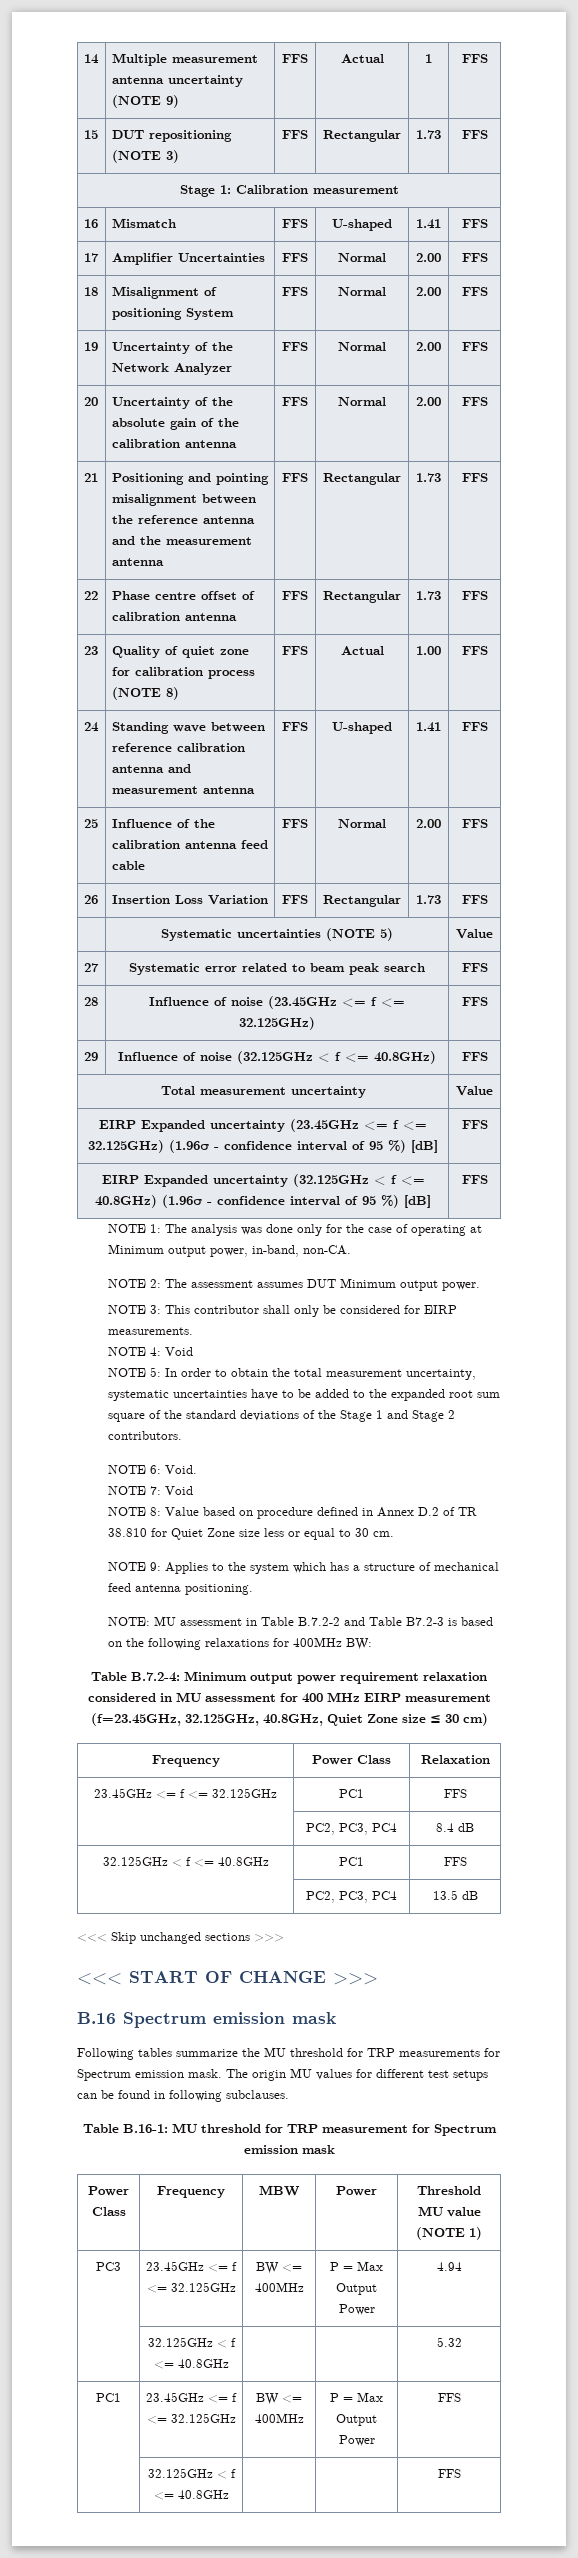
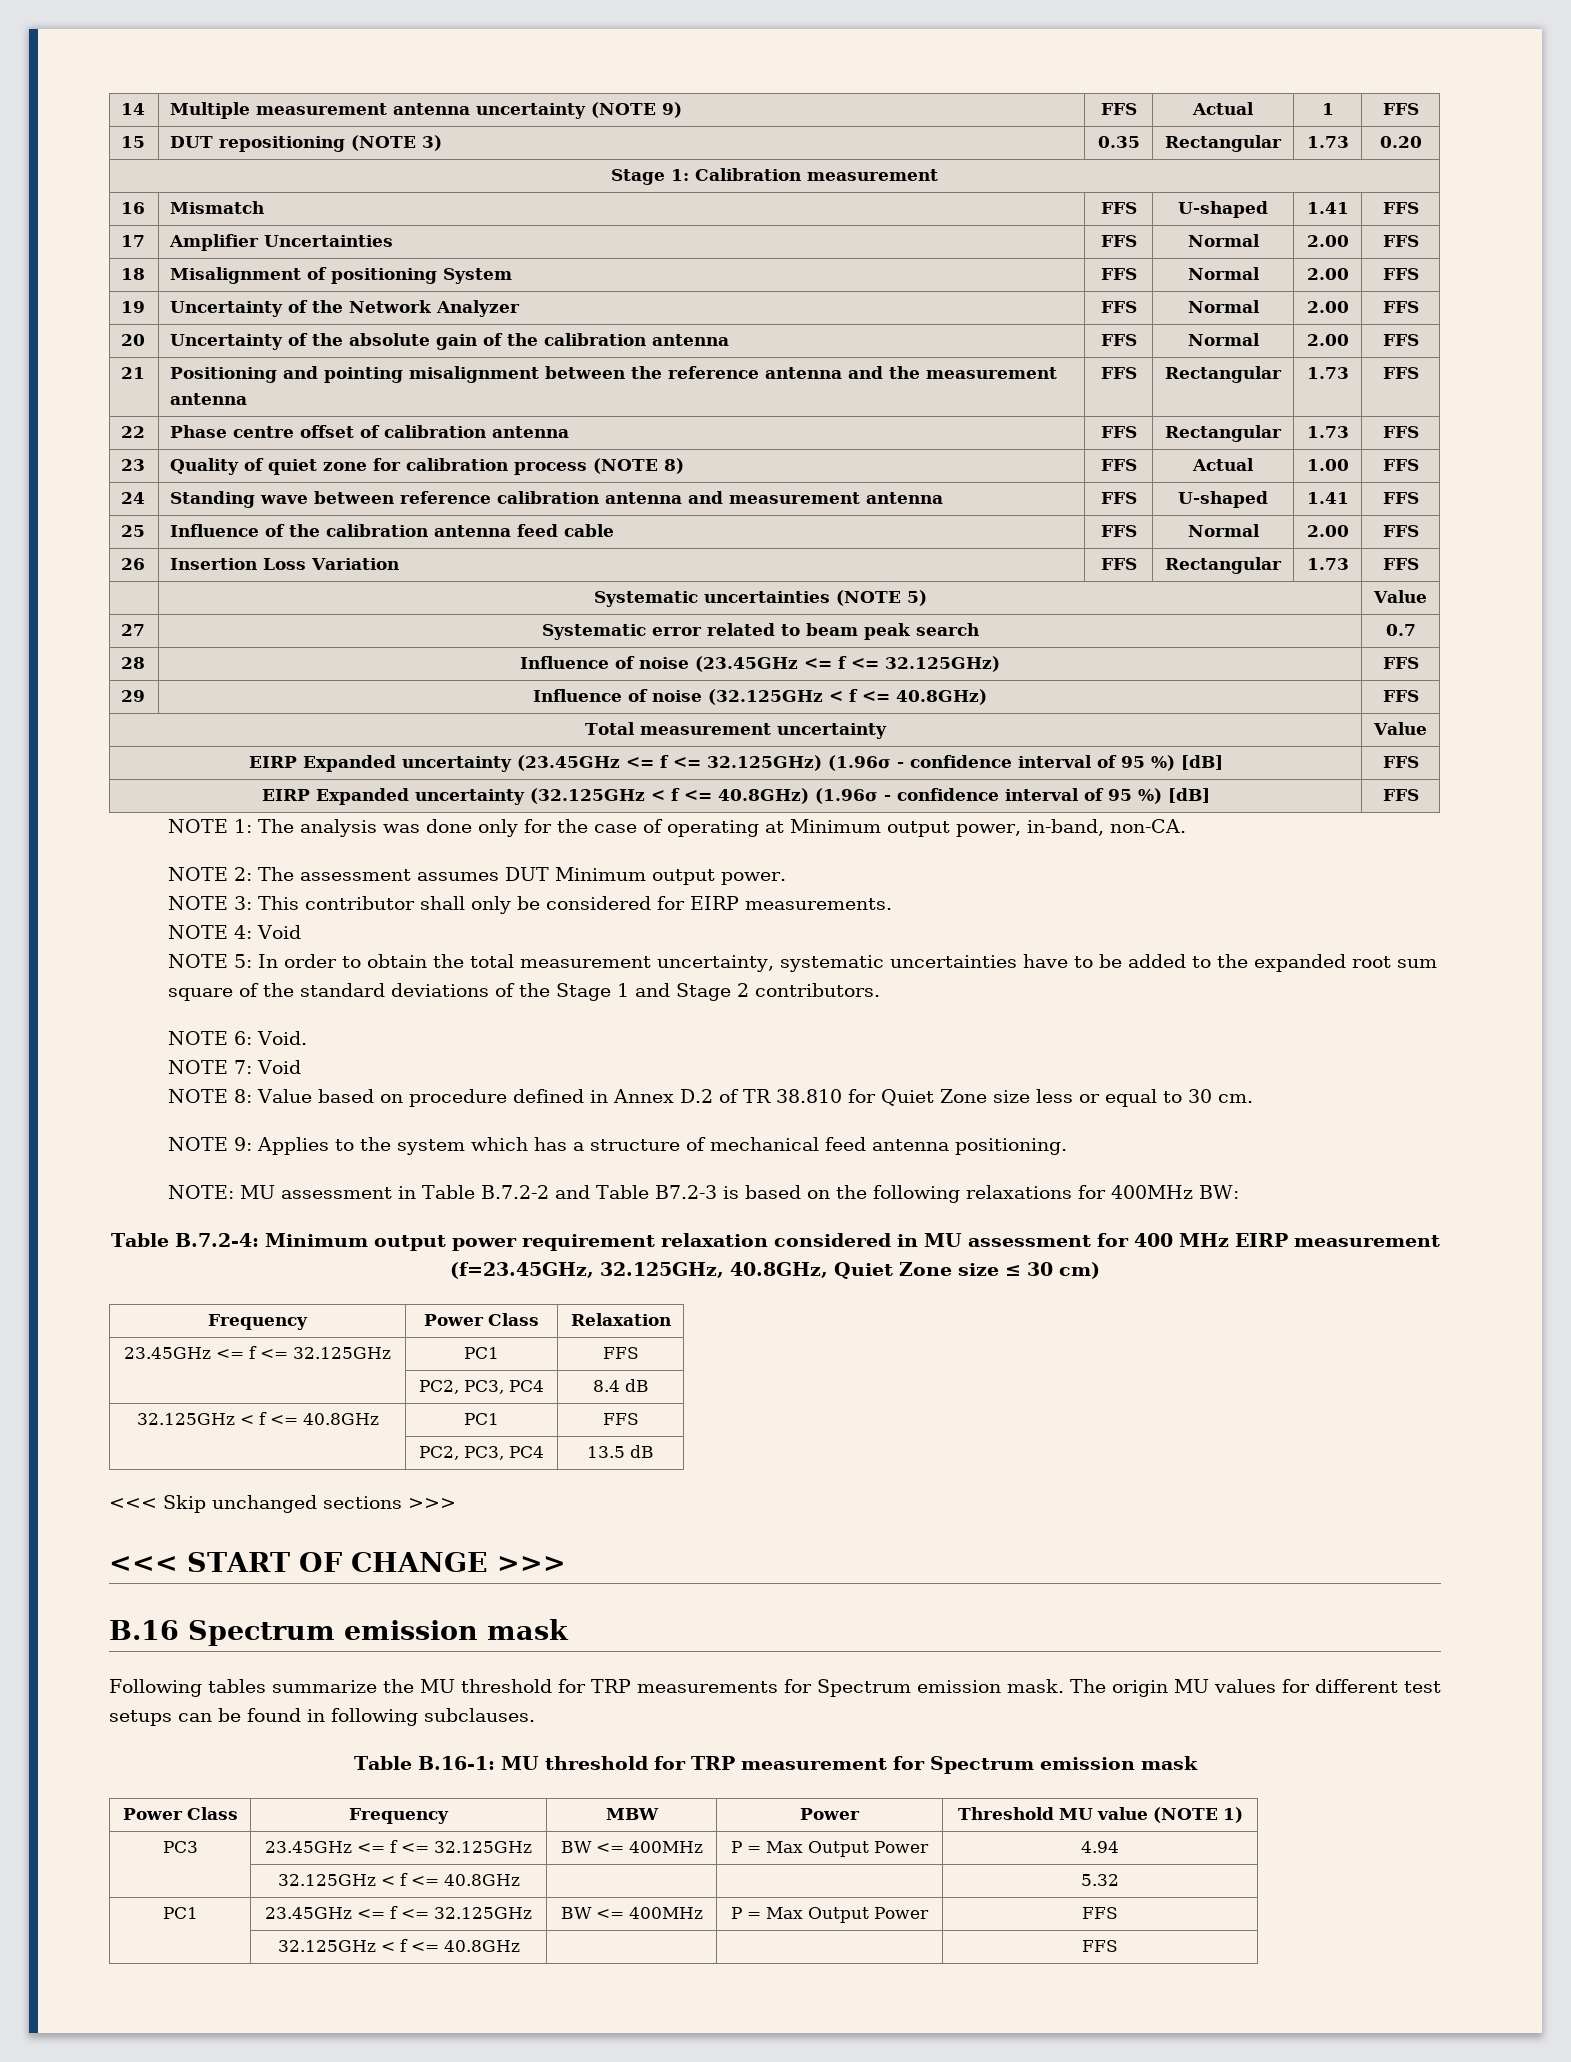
[282,130,308,139] [323,130,401,142] [416,130,441,139] [461,130,488,139] FFS | Rectangular | 1.73 | FFS -> [1097,136,1140,148] [1165,135,1282,152] [1306,136,1349,148] [1379,136,1422,148] 0.35 | Rectangular | 1.73 | 0.20
[461,963,488,972] FFS -> [1385,624,1416,636] 0.7

